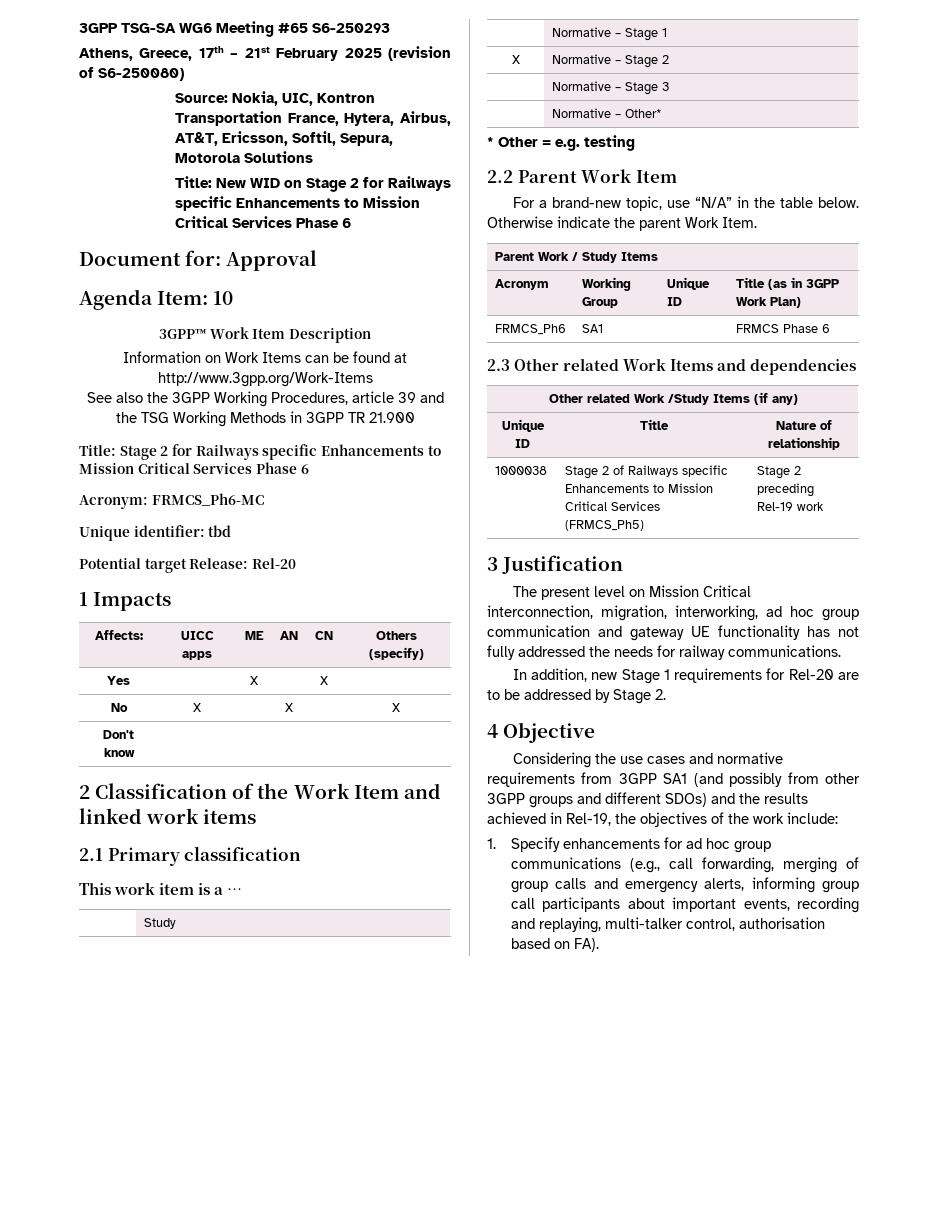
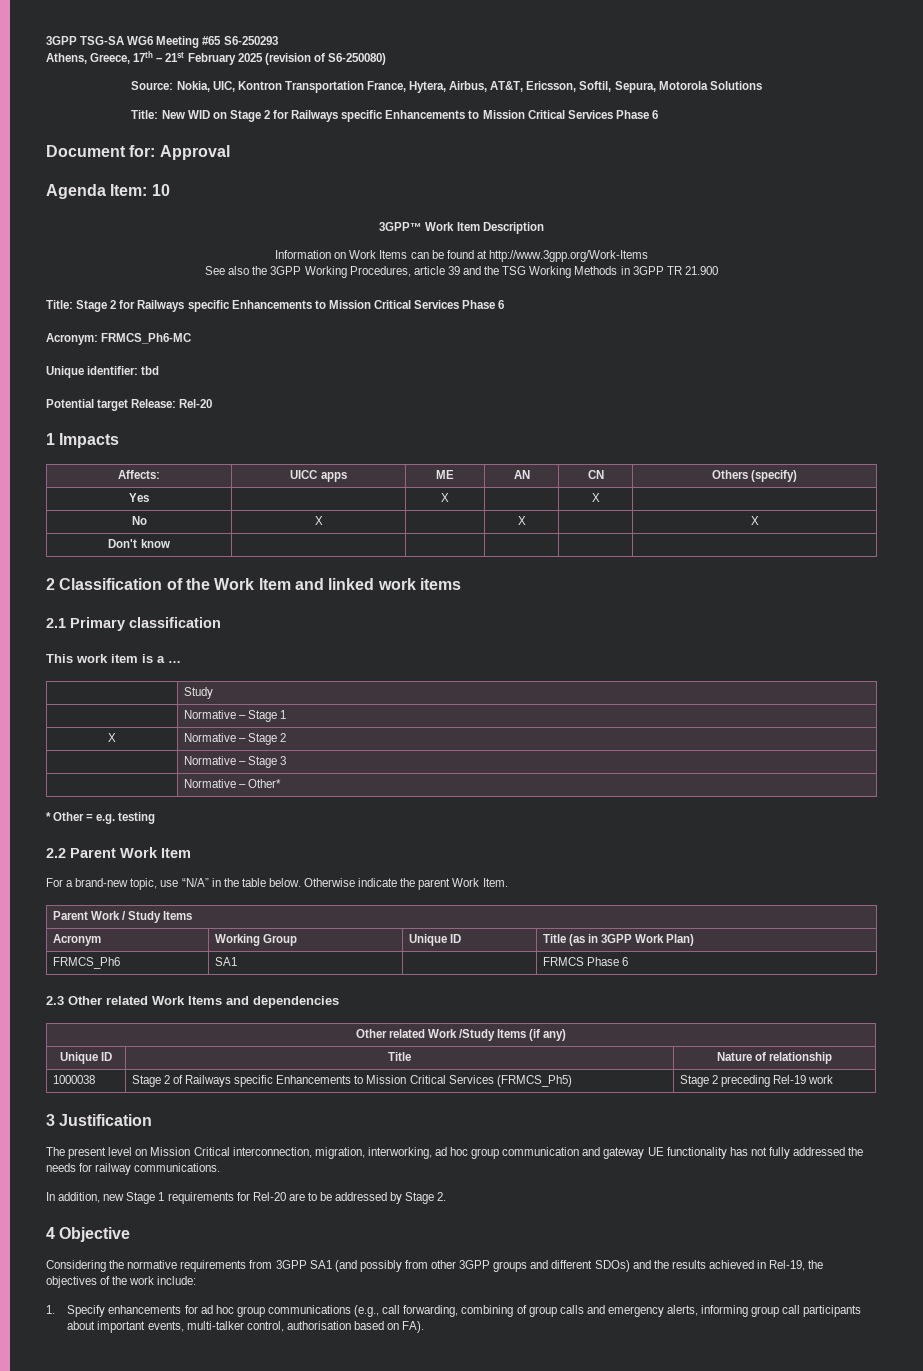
[619,753,713,764] use cases and -> (125, 1264) none
[782,857,837,873] merging -> [461,1305,514,1317] combining
[797,897,859,913] [510,917,601,933] recording and replaying, -> (184, 1326) none

